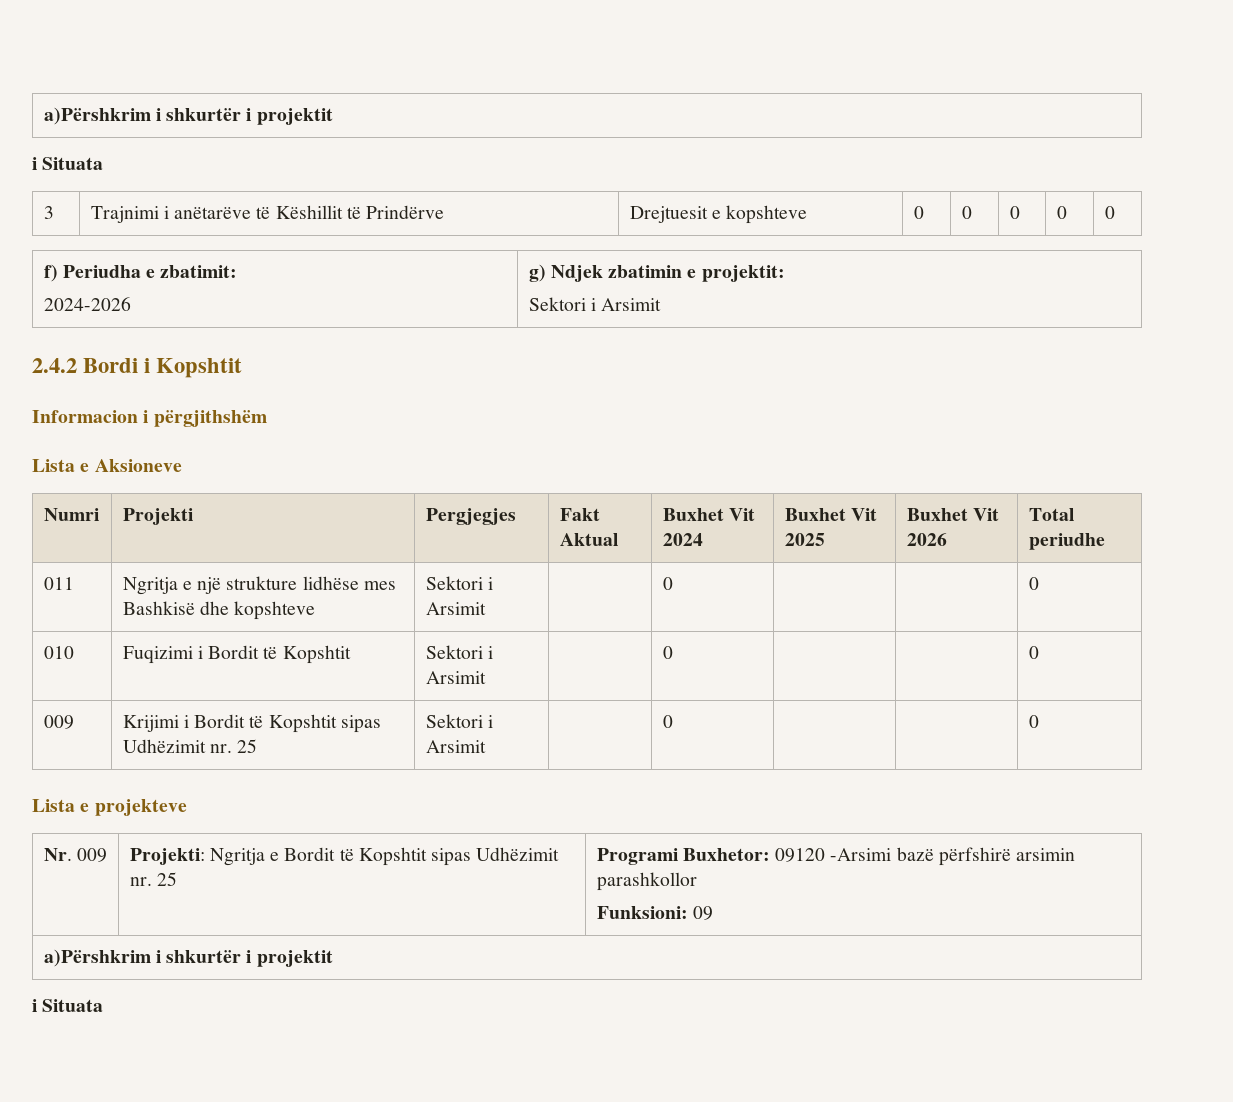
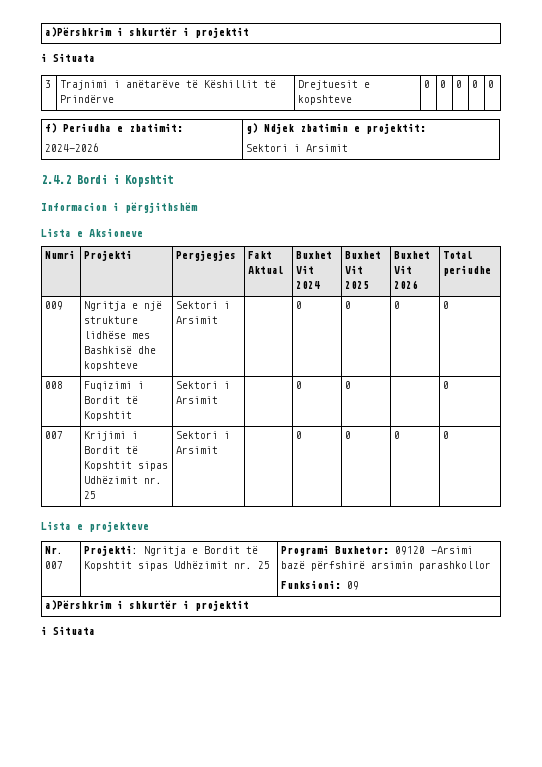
[43,577,74,590] 011 -> [45,301,64,310] 009
[1028,577,1039,590] [43,646,74,659] | | 0 // 010 -> [345,301,352,309] [394,301,401,309] [443,301,450,309] [45,381,64,389] 0 | 0 | 0 // 008
[1028,646,1039,659] [43,715,74,729] | | 0 // 009 -> [345,381,352,389] [443,381,450,389] [45,431,64,439] 0 | | 0 // 007
(673, 721) | -> [345,431,352,439] [394,431,401,439] 0 | 0
[76,848,107,862] 009 -> [45,561,64,569] 007

